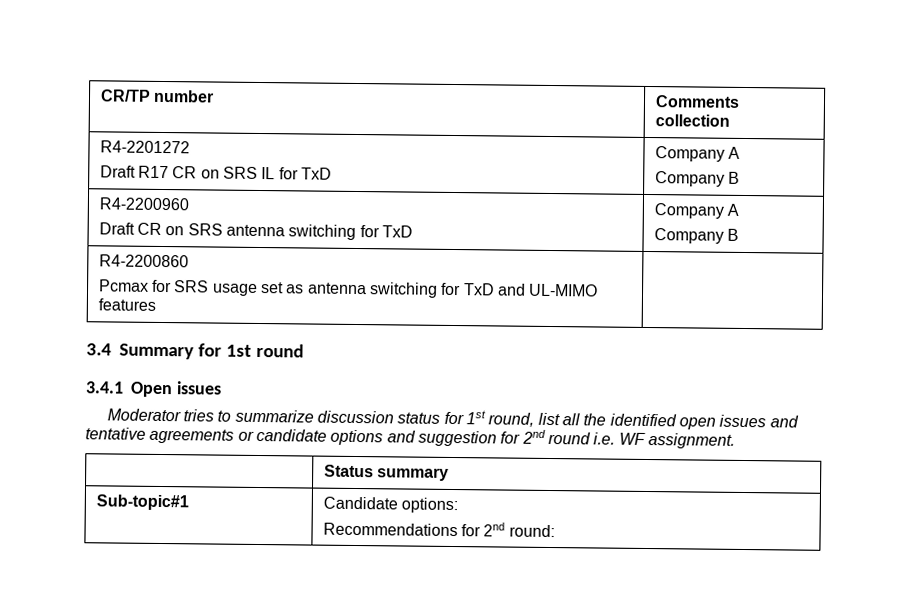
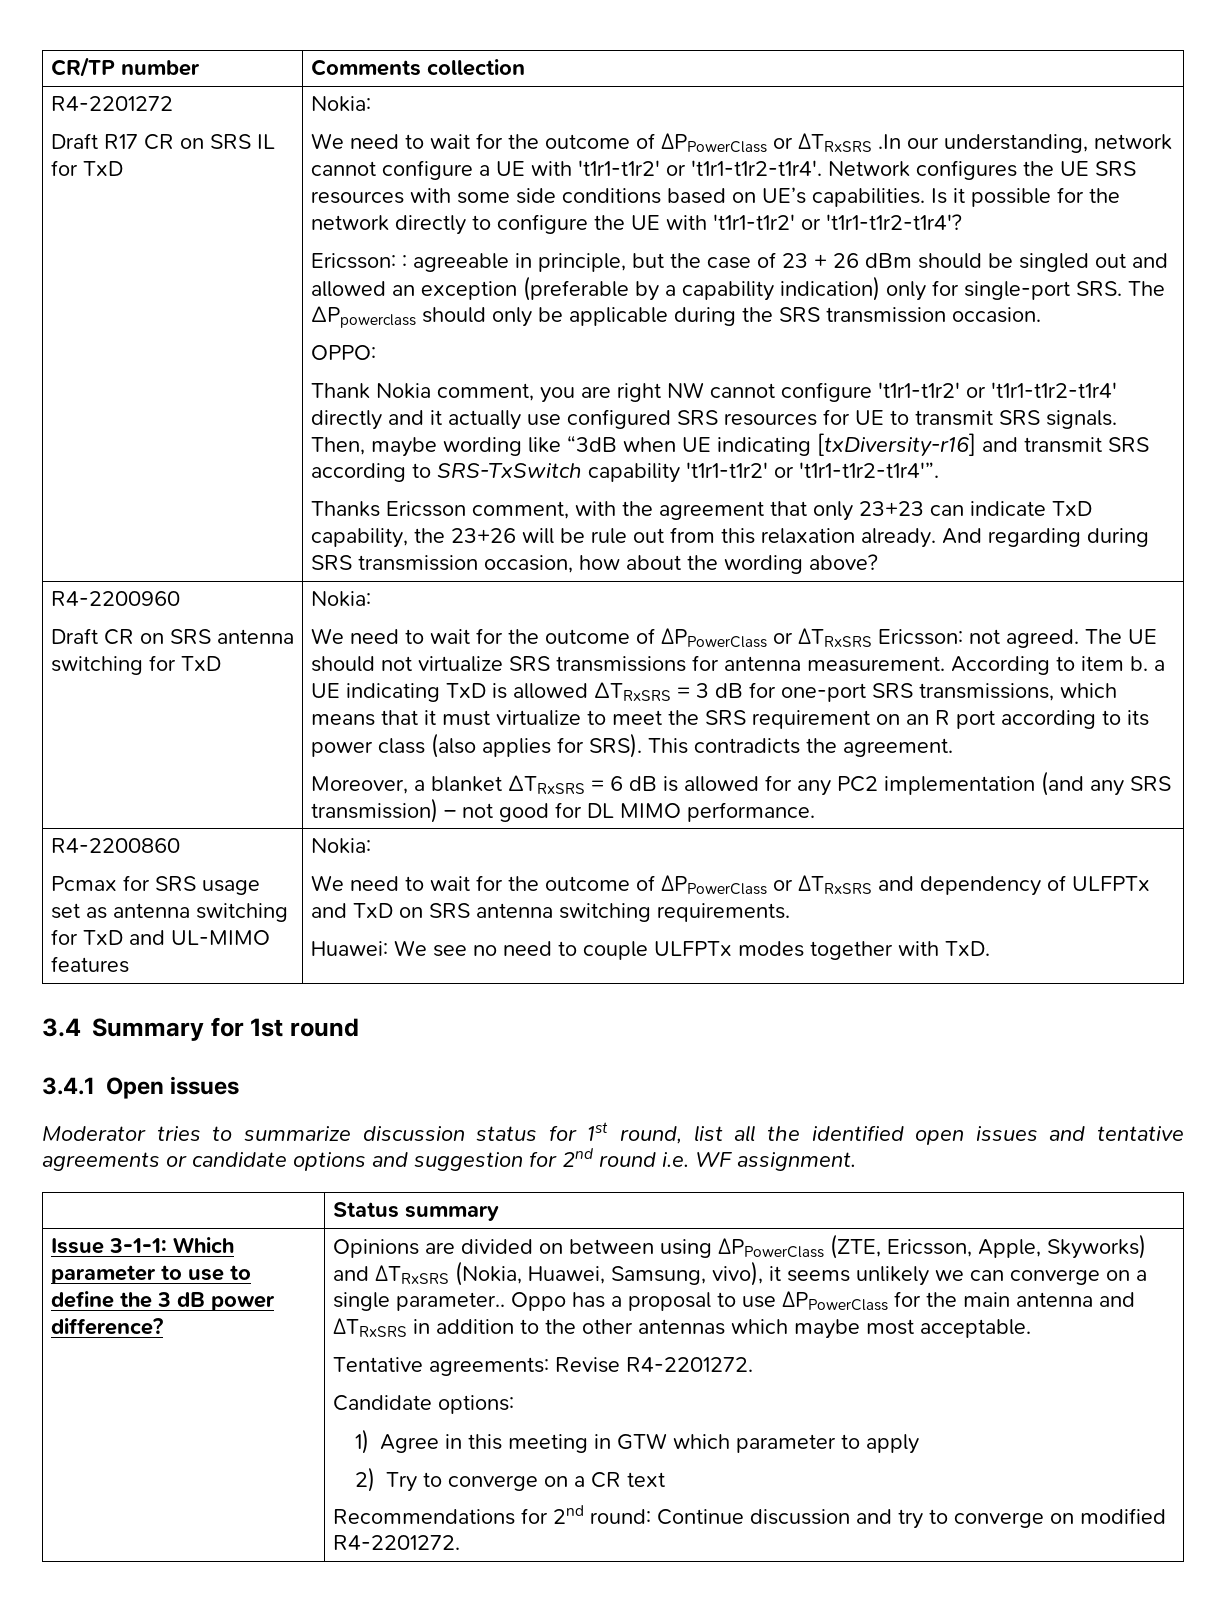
[654,146,741,162] [654,171,741,187] Company A // Company B -> [310,96,371,112] [310,133,1172,153] [310,160,1136,180] [310,187,1120,207] [310,214,962,235] [310,252,1168,272] [310,276,1165,301] [310,306,1041,328] [310,345,376,360] [310,382,1117,403] [310,409,1117,430] [310,433,1149,457] [310,462,939,483] [310,501,1092,521] [310,527,1149,548] [310,554,878,574] Nokia: // We need to wait for the outcome of ∆PPowerClass or ∆TRxSRS .In our understanding, network cannot configure a UE with 't1r1-t1r2' or 't1r1-t1r2-t1r4'. Network configures the UE SRS resources with some side conditions based on UE’s capabilities. Is it possible for the network directly to configure the UE with 't1r1-t1r2' or 't1r1-t1r2-t1r4'? // Ericsson: : agreeable in principle, but the case of 23 + 26 dBm should be singled out and allowed an exception (preferable by a capability indication) only for single-port SRS. The ΔPpowerclass should only be applicable during the SRS transmission occasion. // OPPO: // Thank Nokia comment, you are right NW cannot configure 't1r1-t1r2' or 't1r1-t1r2-t1r4' directly and it actually use configured SRS resources for UE to transmit SRS signals. Then, maybe wording like “3dB when UE indicating [txDiversity-r16] and transmit SRS according to SRS-TxSwitch capability 't1r1-t1r2' or 't1r1-t1r2-t1r4'”. // Thanks Ericsson comment, with the agreement that only 23+23 can indicate TxD capability, the 23+26 will be rule out from this relaxation already. And regarding during SRS transmission occasion, how about the wording above?
[653,203,740,219] [653,228,740,244] Company A // Company B -> [310,591,371,607] [310,628,1157,648] [310,655,1165,675] [310,682,1117,702] [310,710,1149,729] [310,733,953,758] [310,771,1171,796] [310,798,815,823] Nokia: // We need to wait for the outcome of ∆PPowerClass or ∆TRxSRS Ericsson: not agreed. The UE should not virtualize SRS transmissions for antenna measurement. According to item b. a UE indicating TxD is allowed ΔTRxSRS = 3 dB for one-port SRS transmissions, which means that it must virtualize to meet the SRS requirement on an R port according to its power class (also applies for SRS). This contradicts the agreement. // Moreover, a blanket ΔTRxSRS = 6 dB is allowed for any PC2 implementation (and any SRS transmission) – not good for DL MIMO performance.
(156, 304) none -> [310,838,371,854] [310,875,1150,896] [310,903,790,922] [310,940,990,960] Nokia: // We need to wait for the outcome of ∆PPowerClass or ∆TRxSRS and dependency of ULFPTx and TxD on SRS antenna switching requirements. // Huawei: We see no need to couple ULFPTx modes together with TxD.
[95,494,189,511] [322,496,459,514] [322,522,555,538] Sub-topic#1 | Candidate options: // Recommendations for 2nd round: -> [50,1237,234,1254] [50,1265,251,1284] [50,1291,275,1311] [50,1318,163,1335] [332,1234,1146,1259] [332,1261,1147,1286] [332,1291,1135,1311] [332,1318,1031,1339] [332,1357,753,1376] [332,1395,514,1414] [354,1429,919,1454] [354,1467,665,1492] [332,1505,1166,1529] [332,1535,460,1550] Issue 3-1-1: Which parameter to use to define the 3 dB power difference? | Opinions are divided on between using ∆PPowerClass (ZTE, Ericsson, Apple, Skyworks) and ∆TRxSRS (Nokia, Huawei, Samsung, vivo), it seems unlikely we can converge on a single parameter.. Oppo has a proposal to use ∆PPowerClass for the main antenna and ∆TRxSRS in addition to the other antennas which maybe most acceptable. // Tentative agreements: Revise R4-2201272. // Candidate options: // 1) Agree in this meeting in GTW which parameter to apply // 2) Try to converge on a CR text // Recommendations for 2nd round: Continue discussion and try to converge on modified R4-2201272.

